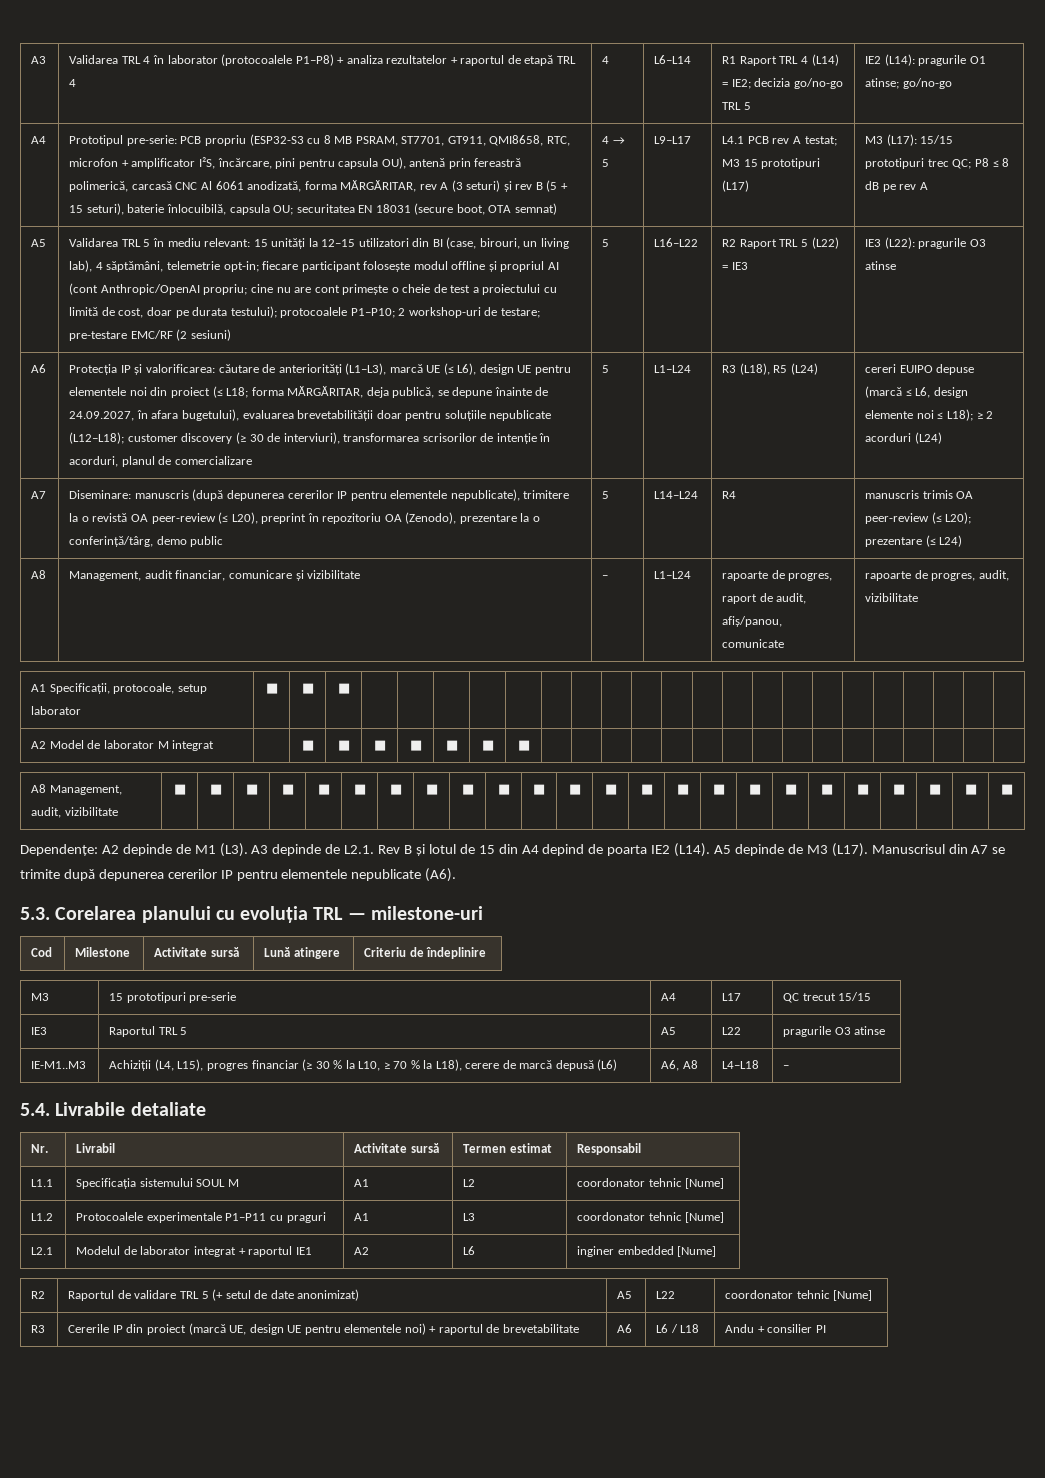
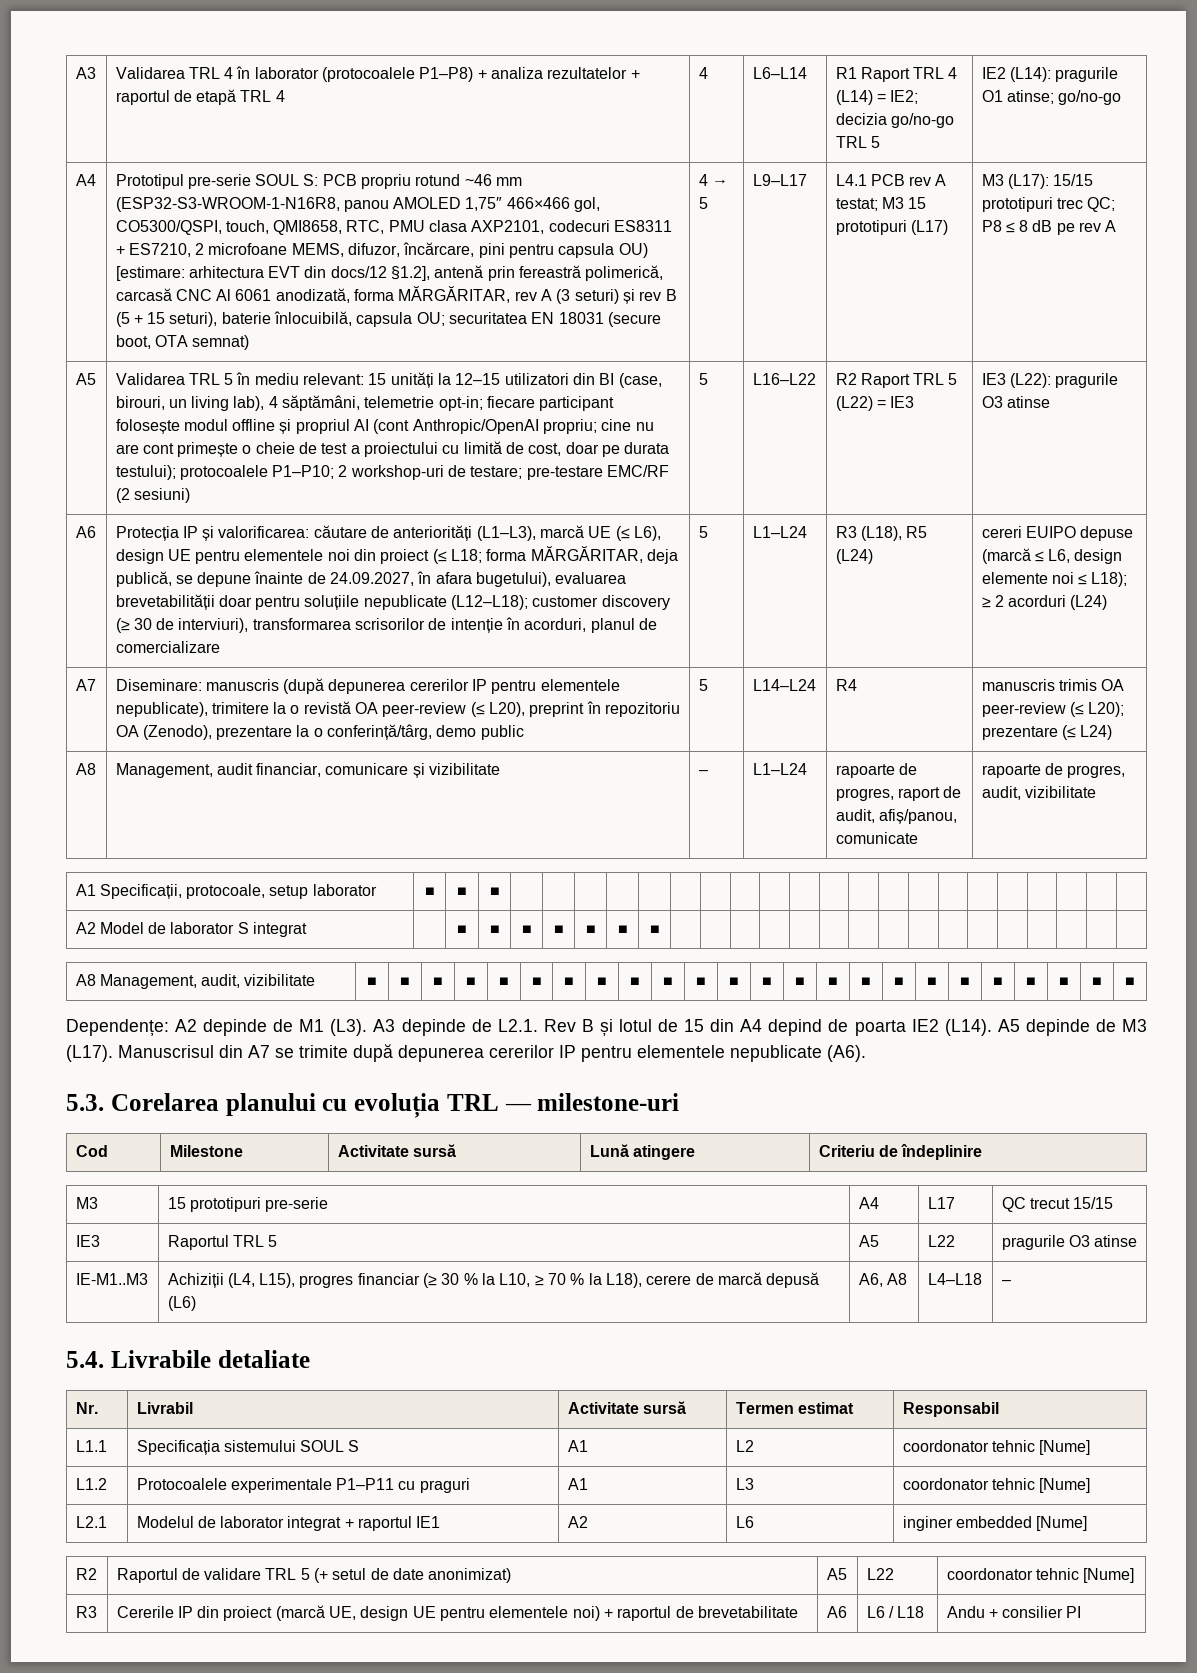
[126,134,570,146] [69,157,406,169] pre-serie: PCB propriu (ESP32-S3 cu 8 MB PSRAM, ST7701, GT911, QMI8658, RTC, microfon + amplificator I²S, încărcare, pini pentru capsula OU), -> [187,174,523,189] [115,197,601,212] [115,220,673,235] [115,242,648,258] [115,266,431,281] pre-serie SOUL S: PCB propriu rotund ~46 mm (ESP32-S3-WROOM-1-N16R8, panou AMOLED 1,75″ 466×466 gol, CO5300/QSPI, touch, QMI8658, RTC, PMU clasa AXP2101, codecuri ES8311 + ES7210, 2 microfoane MEMS, difuzor, încărcare, pini pentru capsula OU) [estimare: arhitectura EVT din docs/12 §1.2],
[157,741,169,749] M -> [237,922,249,934] S
[227,1179,239,1187] M -> [348,1440,360,1452] S

